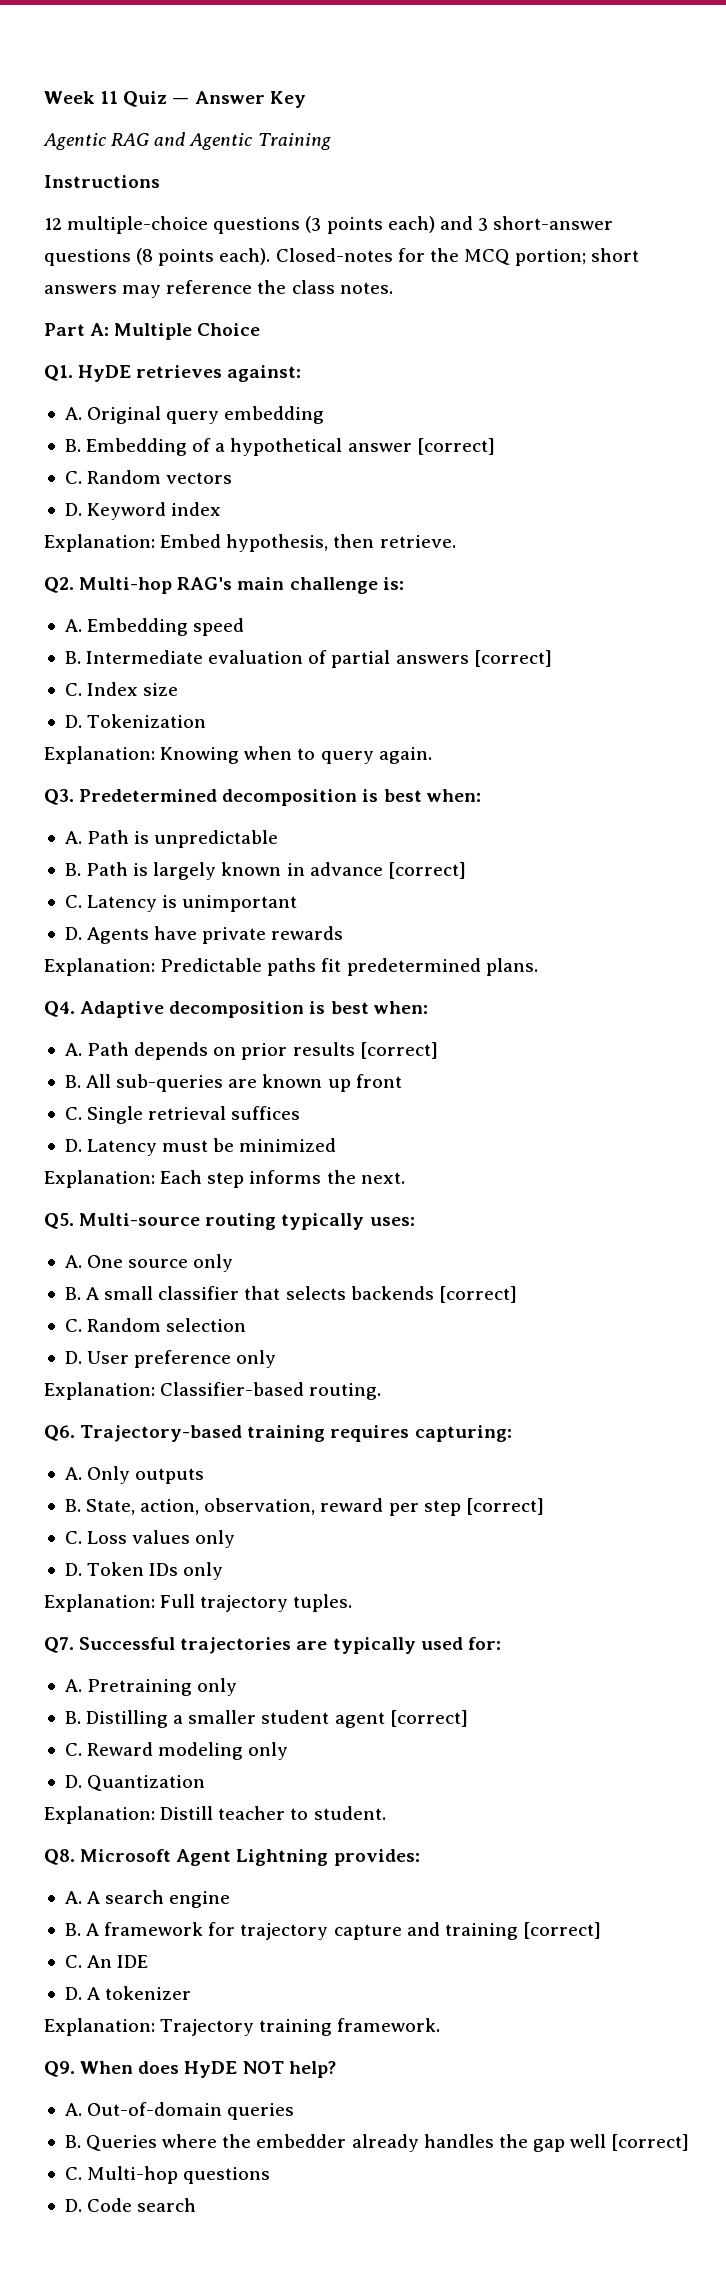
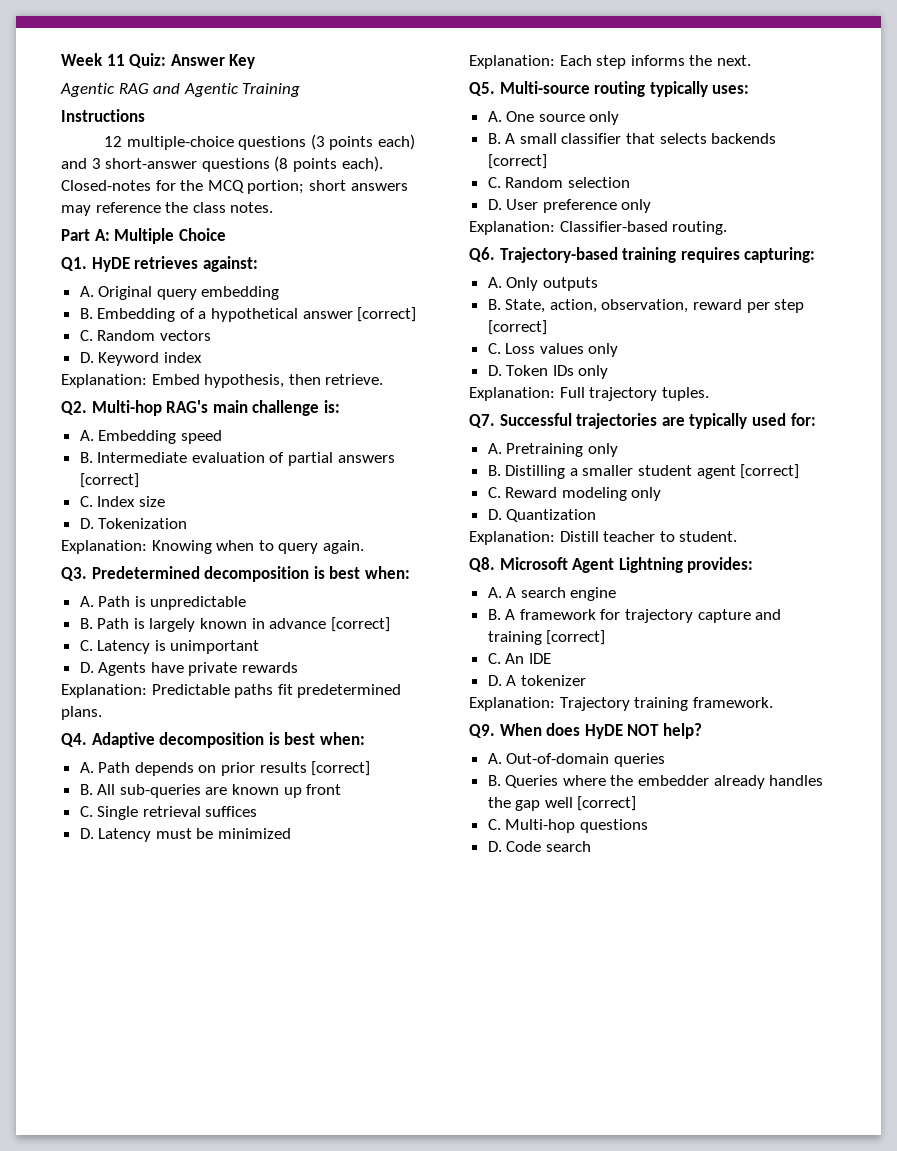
[123,91,190,107] Quiz — -> [129,53,167,68] Quiz:

